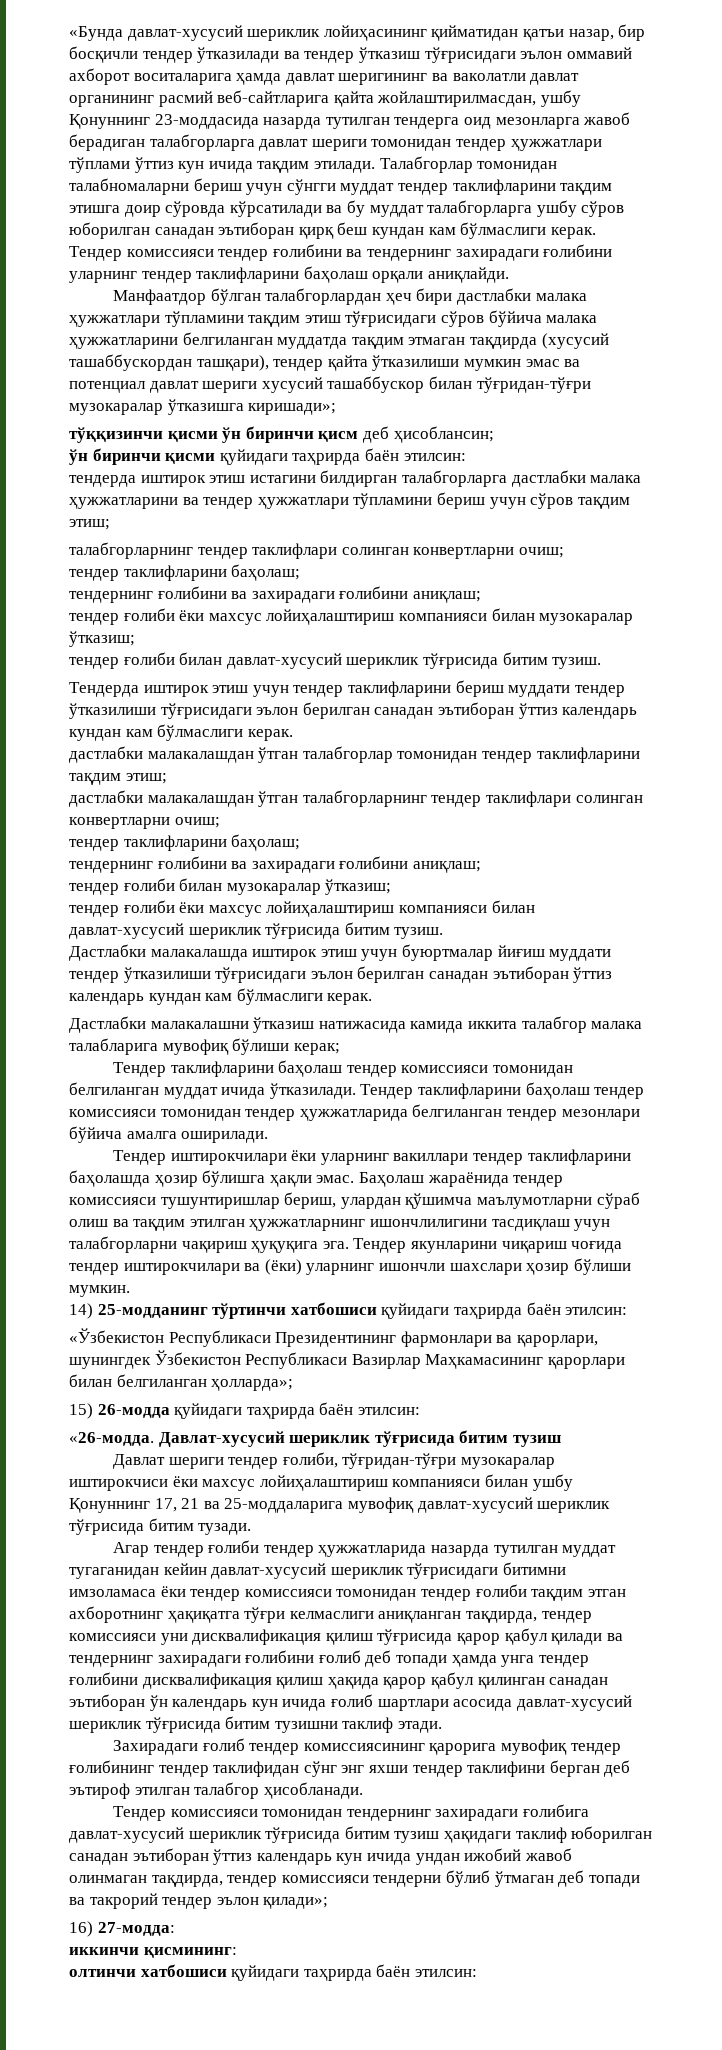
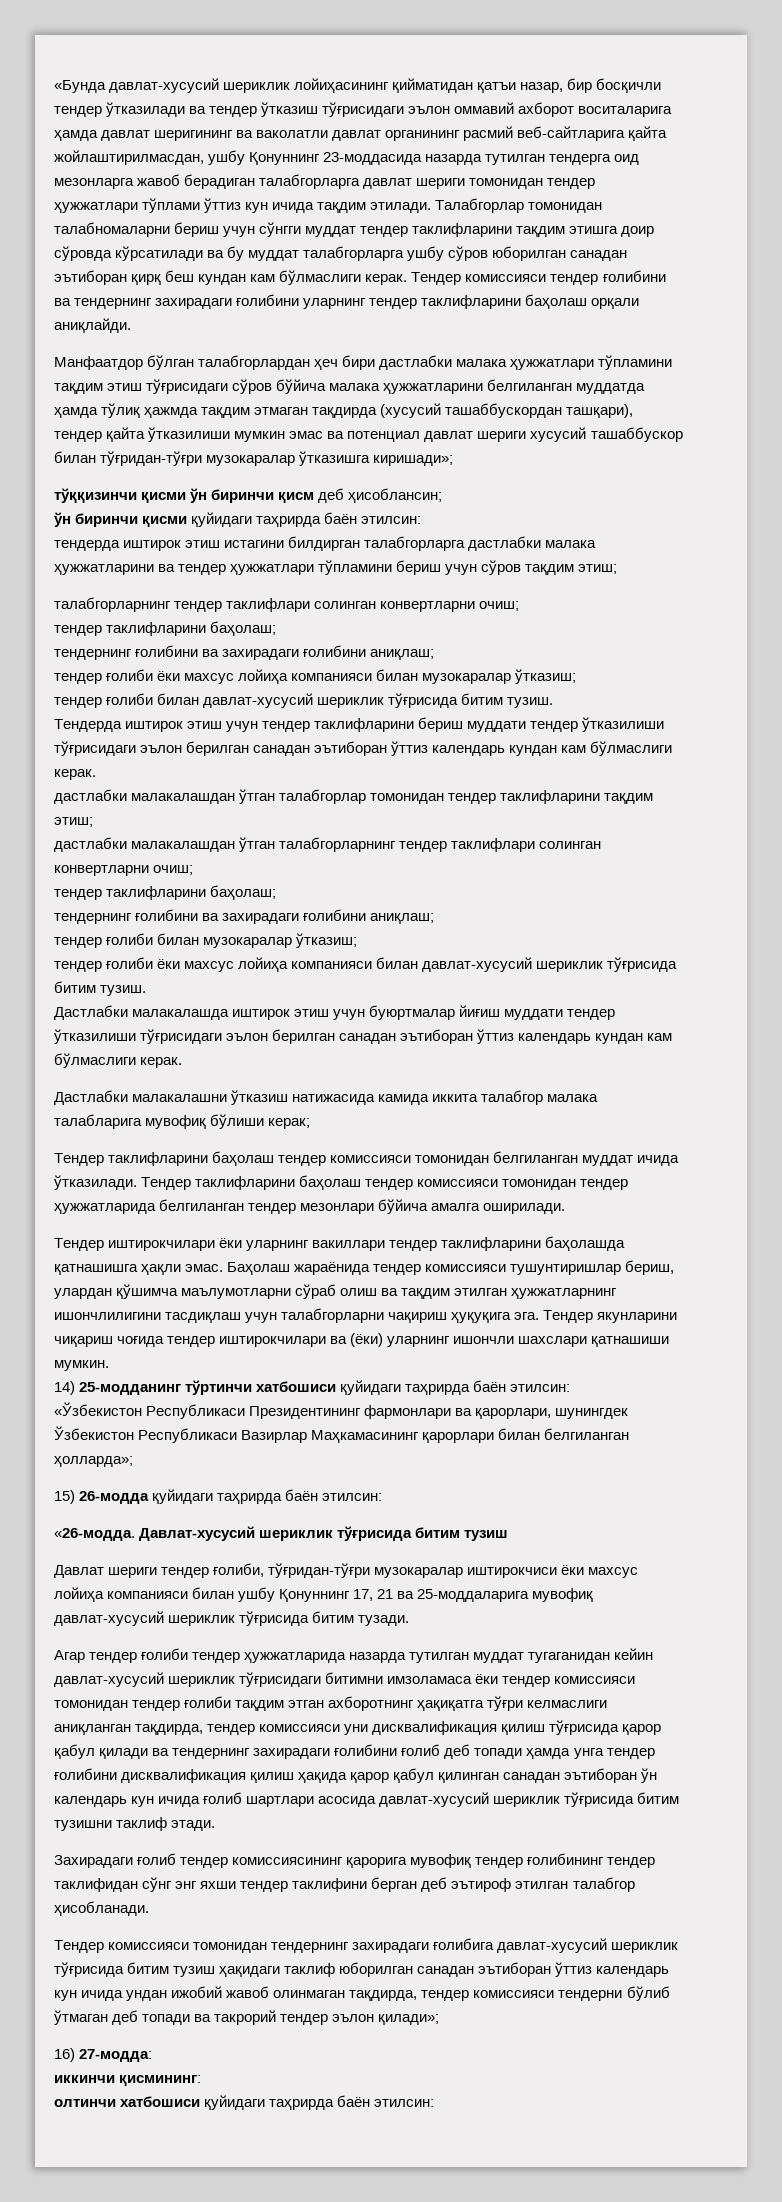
(348, 343) none -> [54,403,199,418] ҳамда тўлиқ ҳажмда
[266,609,395,625] лойиҳалаштириш -> [238,669,289,684] лойиҳа
[266,901,395,917] лойиҳалаштириш -> [238,957,289,972] лойиҳа
[154,1170,266,1187] ҳозир бўлишга -> [54,1264,138,1275] қатнашишга
[526,1258,631,1275] ҳозир бўлиши -> [591,1336,670,1347] қатнашиши
[259,1475,388,1491] лойиҳалаштириш -> [54,1587,104,1602] лойиҳа

